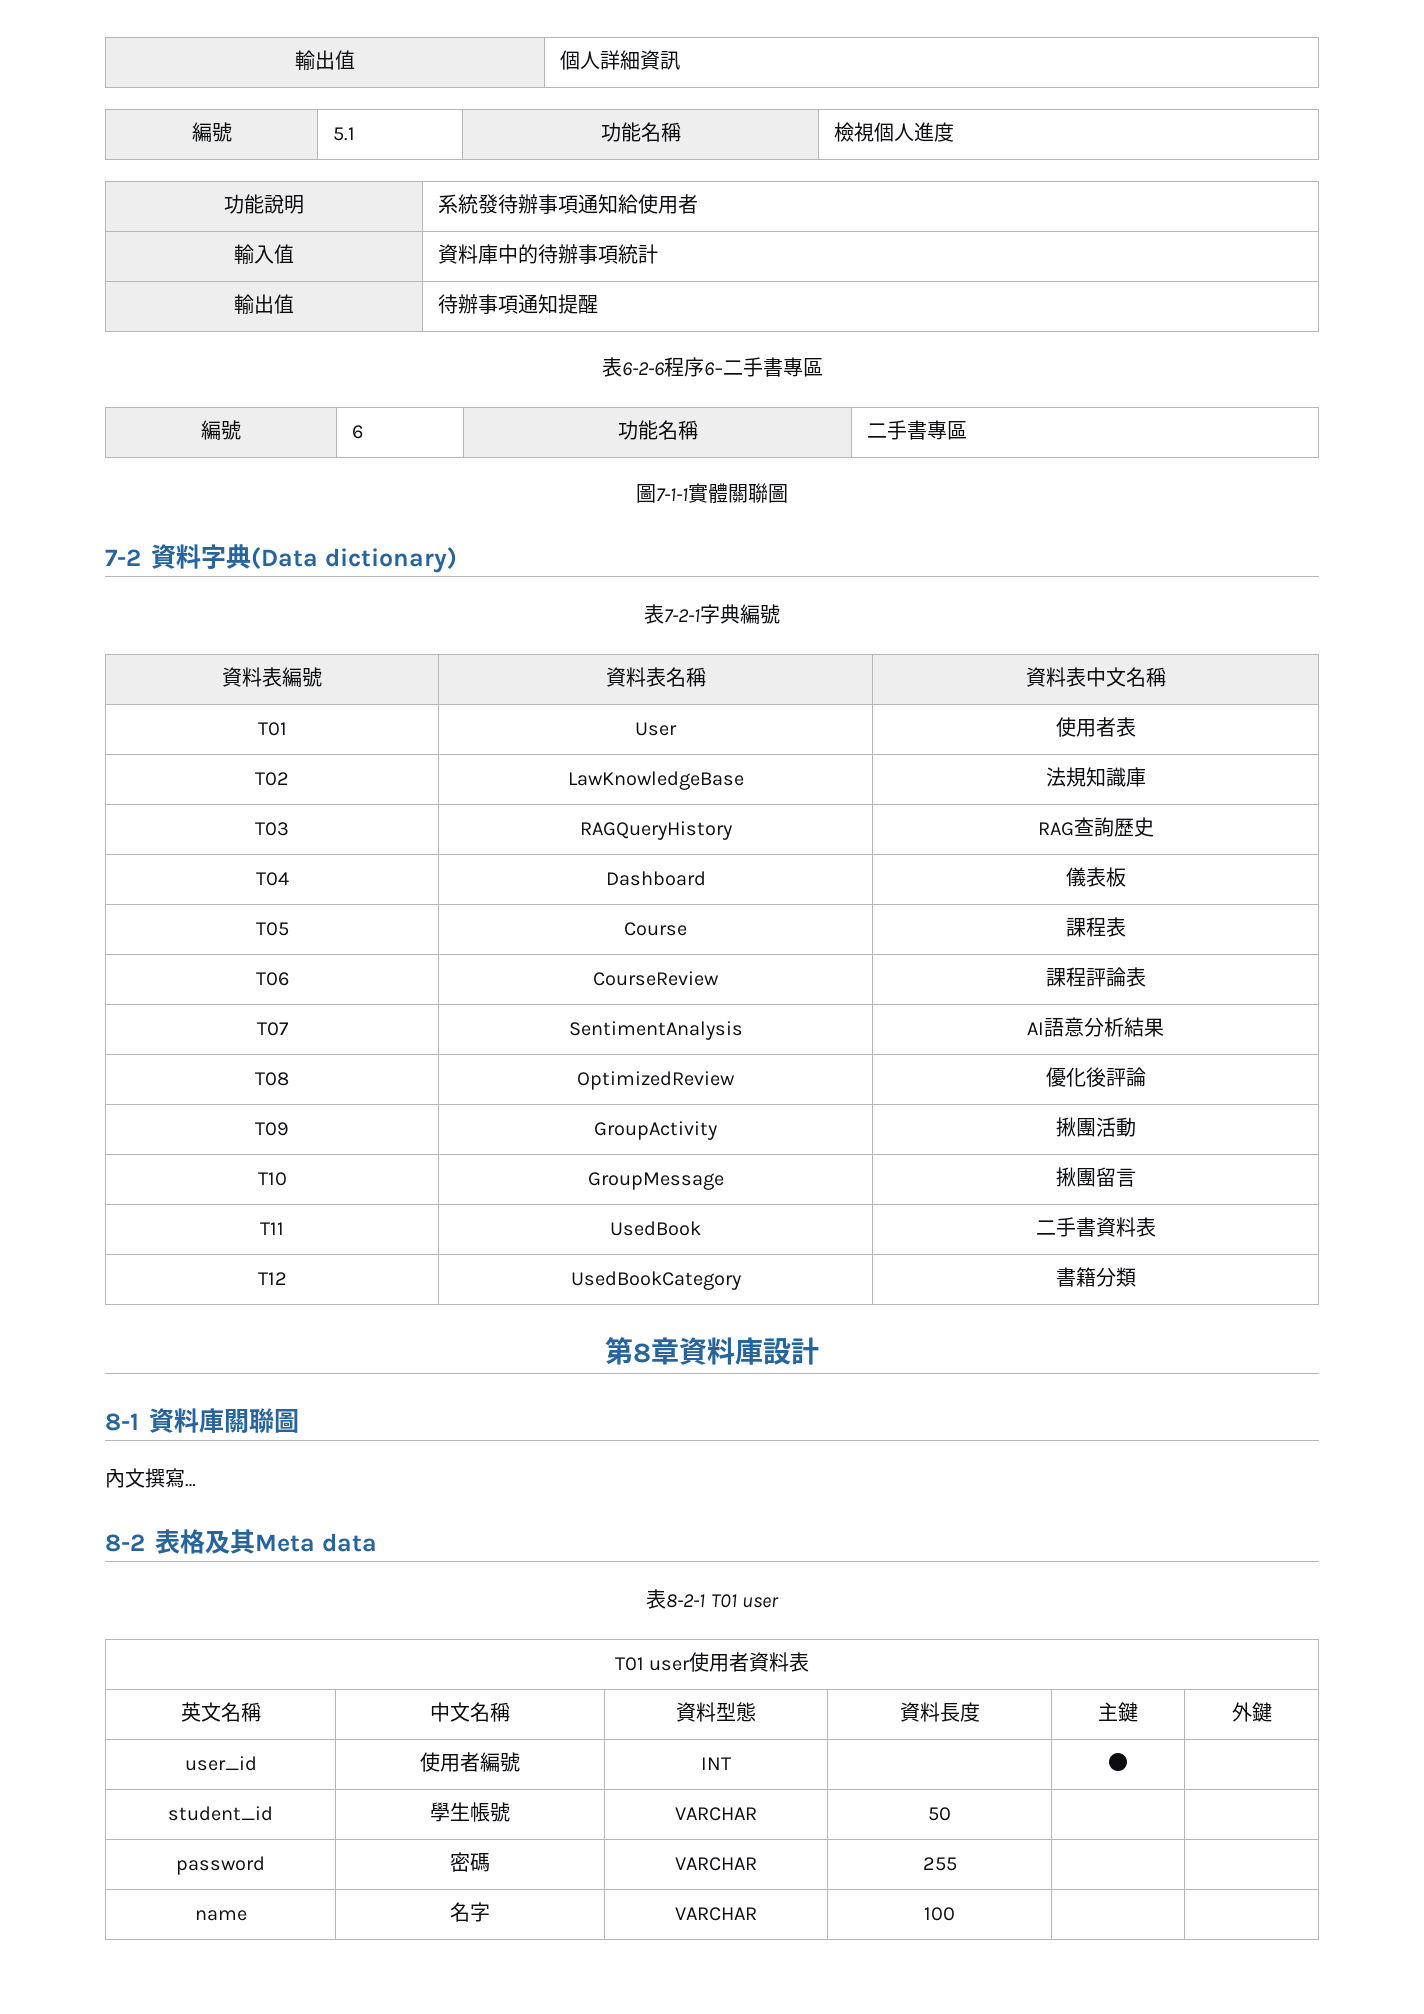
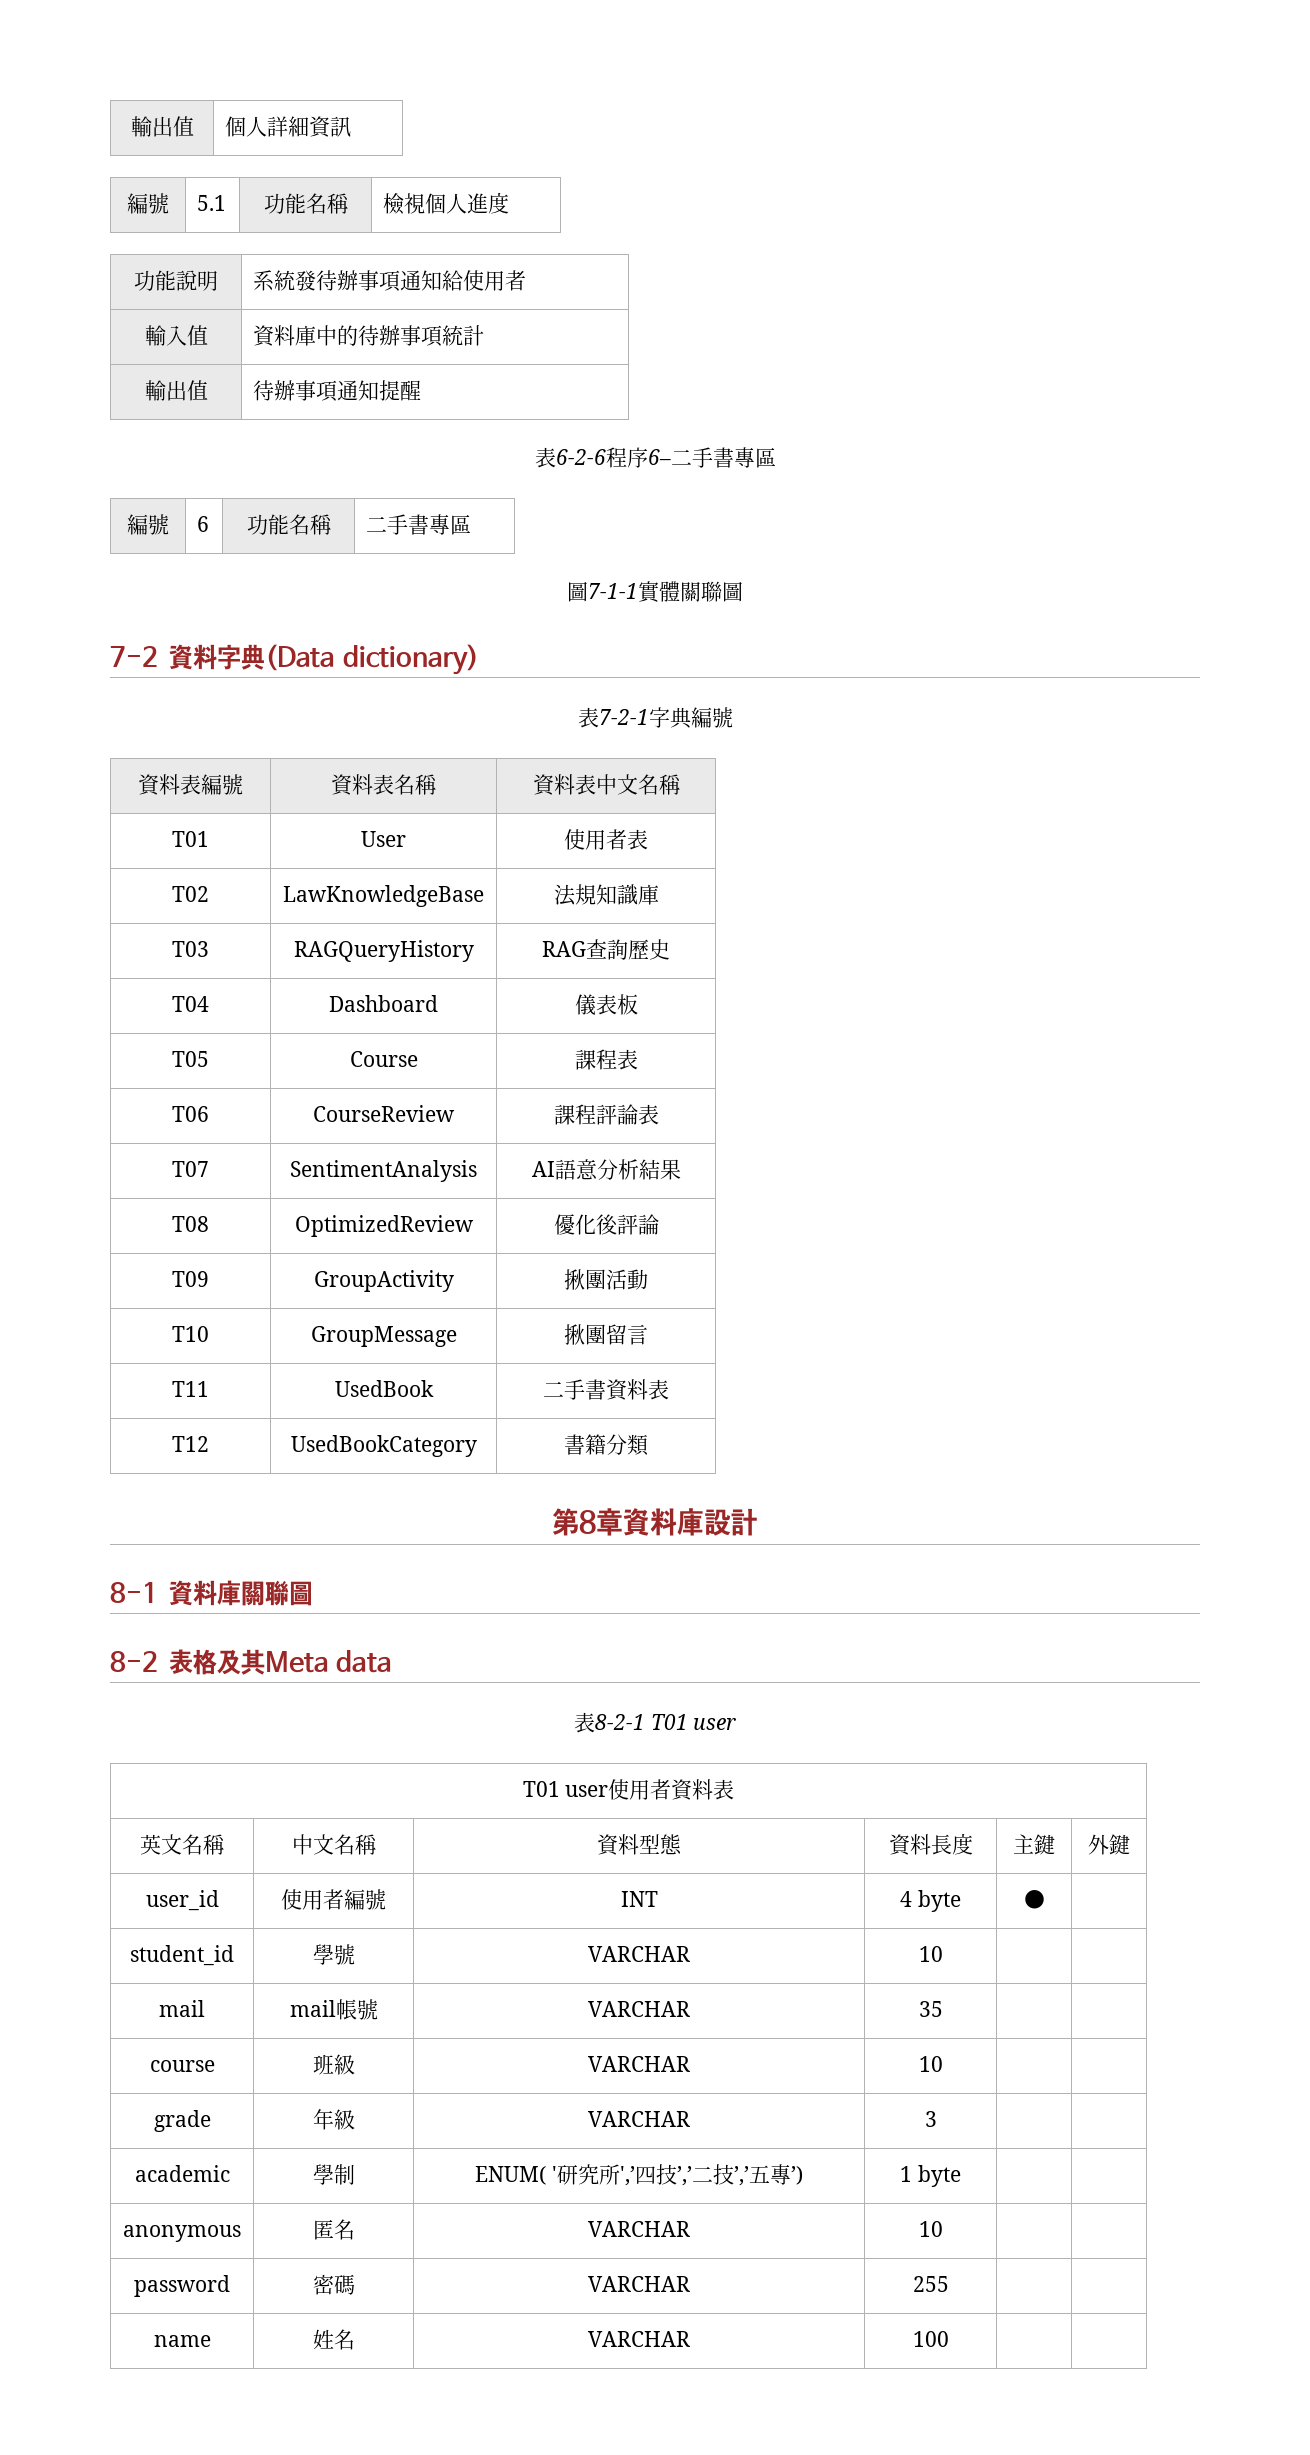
[105,1468,196,1488] // 內文撰寫… -> (313, 1593) none
(731, 1763) none -> [900,1890,961,1912] 4 byte
[450,1802,511,1822] [675,1807,757,1821] [928,1807,951,1821] 生帳號 | VARCHAR | 50 -> [333,1944,355,1965] [588,1946,690,1962] [918,1946,943,1962] [159,2000,205,2017] [289,1999,378,2020] [588,2001,690,2017] [918,2001,943,2017] [149,2060,215,2072] [312,2054,355,2075] [588,2056,690,2072] [918,2056,943,2072] [153,2110,211,2132] [312,2109,355,2130] [588,2111,690,2127] [924,2111,937,2127] [134,2165,230,2182] [312,2164,355,2185] [475,2164,803,2186] [900,2165,961,2187] [123,2225,241,2242] [312,2219,355,2240] [588,2221,690,2237] [918,2221,943,2237] 號 | VARCHAR | 10 | | // mail | mail帳號 | VARCHAR | 35 | | // course | 班級 | VARCHAR | 10 | | // grade | 年級 | VARCHAR | 3 | | // academic | 學制 | ENUM( '研究所',’四技’,’二技’,’五專’) | 1 byte | | // anonymous | 匿名 | VARCHAR | 10
[450,1902,491,1922] 名字 -> [312,2329,355,2350] 姓名

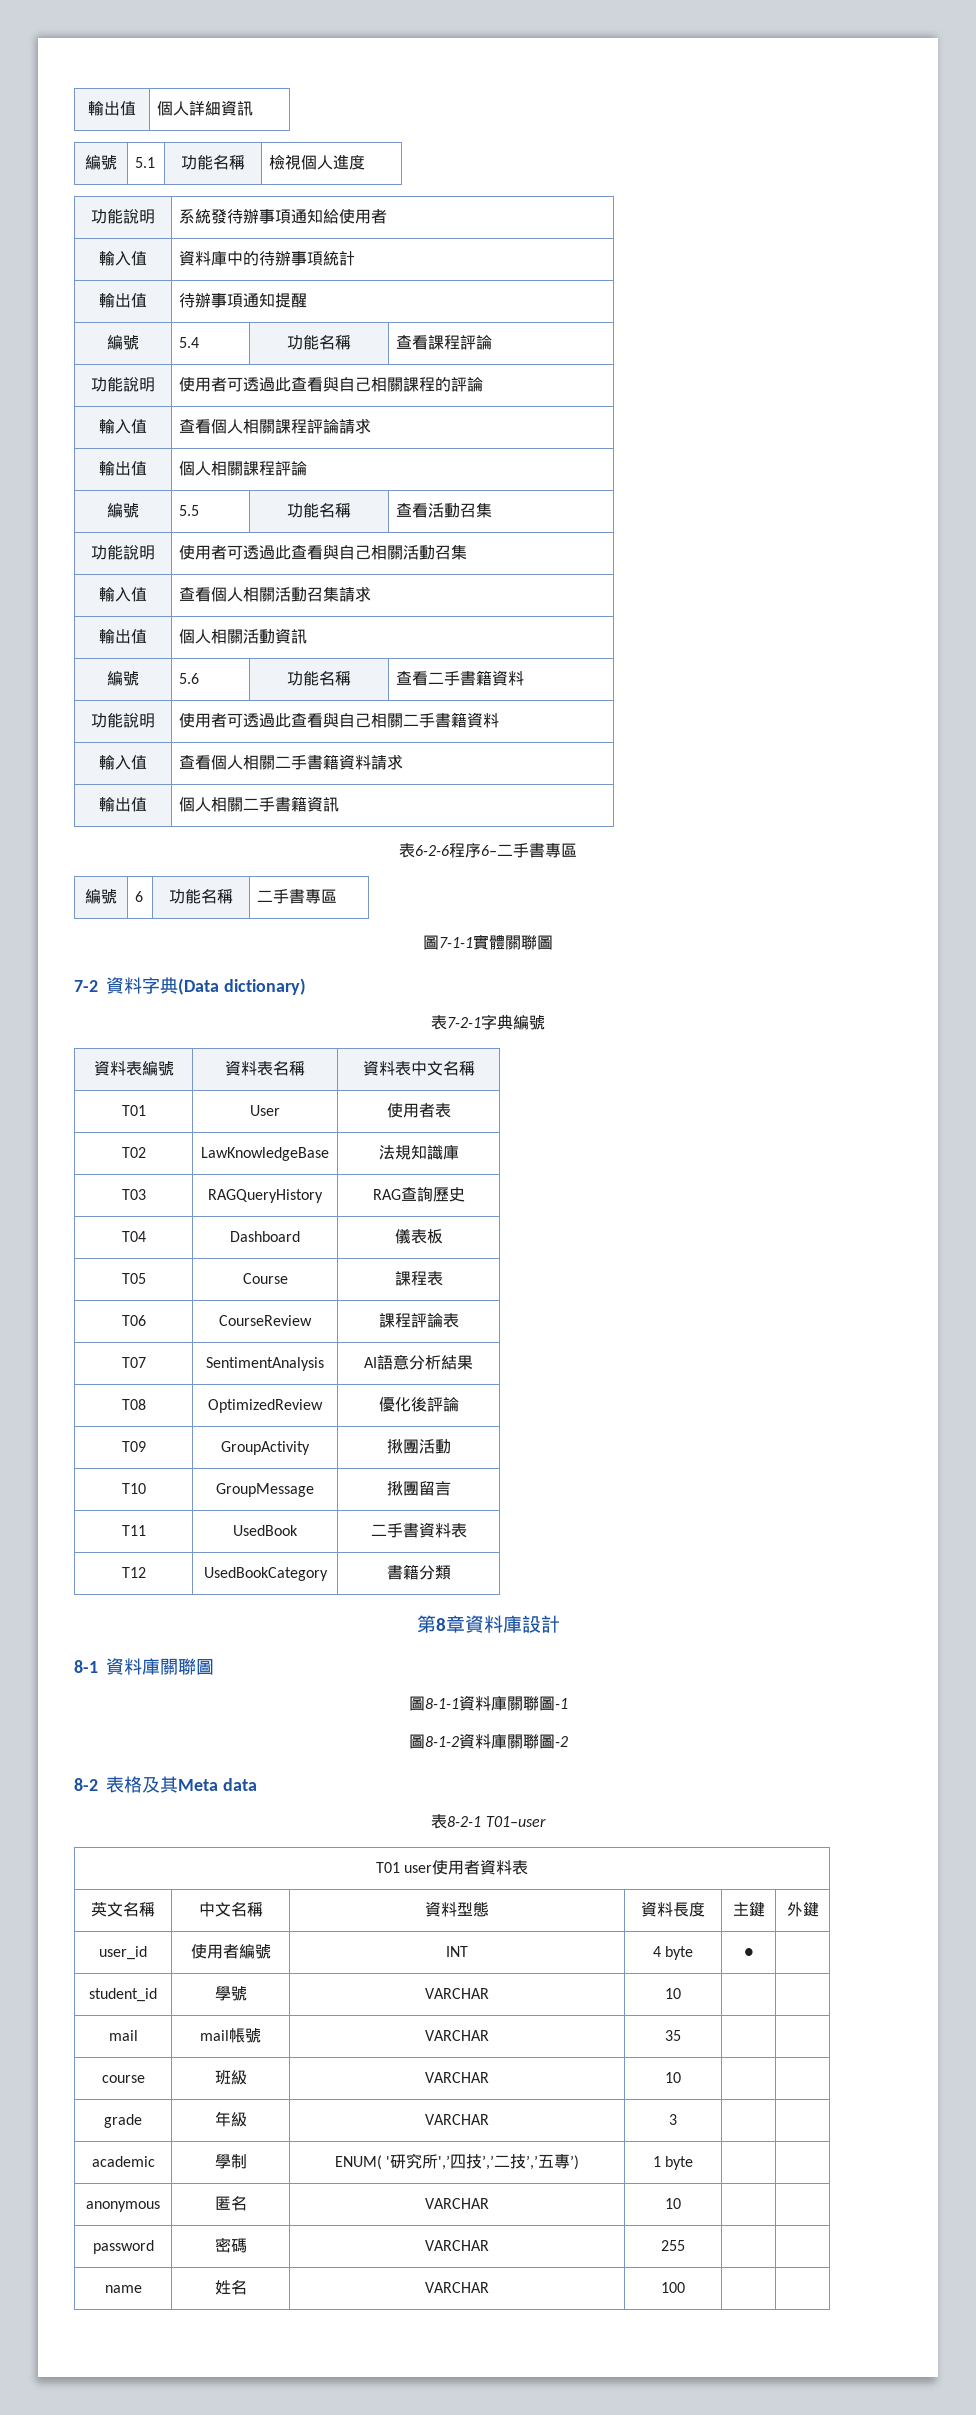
(422, 390) none -> [107,335,139,350] [178,337,199,348] [287,335,351,350] [395,335,492,350] [91,377,155,392] [178,377,483,392] [99,419,147,434] [178,418,371,434] [99,461,147,476] [178,461,307,476] [107,503,139,518] [178,505,199,516] [287,503,351,518] [395,503,492,518] [91,545,155,560] [178,545,467,560] [99,587,147,602] [178,586,371,602] [99,629,147,644] [178,628,307,644] [107,671,139,686] [178,673,199,684] [287,671,351,686] [395,670,524,686] [91,713,155,728] [178,712,499,728] [99,755,147,770] [178,754,403,770] [99,797,147,812] [178,796,339,812] // 編號 | 5.4 | 功能名稱 | 查看課程評論 // 功能說明 | 使用者可透過此查看與自己相關課程的評論 // 輸入值 | 查看個人相關課程評論請求 // 輸出值 | 個人相關課程評論 // 編號 | 5.5 | 功能名稱 | 查看活動召集 // 功能說明 | 使用者可透過此查看與自己相關活動召集 // 輸入值 | 查看個人相關活動召集請求 // 輸出值 | 個人相關活動資訊 // 編號 | 5.6 | 功能名稱 | 查看二手書籍資料 // 功能說明 | 使用者可透過此查看與自己相關二手書籍資料 // 輸入值 | 查看個人相關二手書籍資料請求 // 輸出值 | 個人相關二手書籍資訊
(313, 1593) none -> [408,1695,568,1711] [408,1733,568,1749] // 圖8-1-1資料庫關聯圖-1 // 圖8-1-2資料庫關聯圖-2
[650,1714,737,1730] T01 user -> [485,1816,546,1827] T01–user

